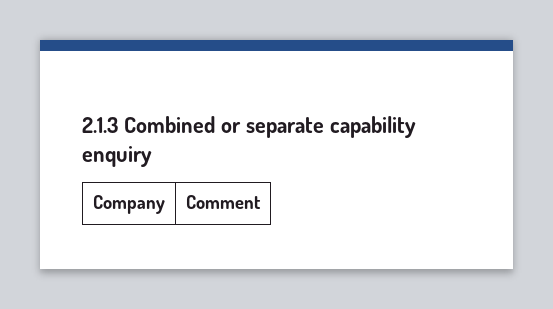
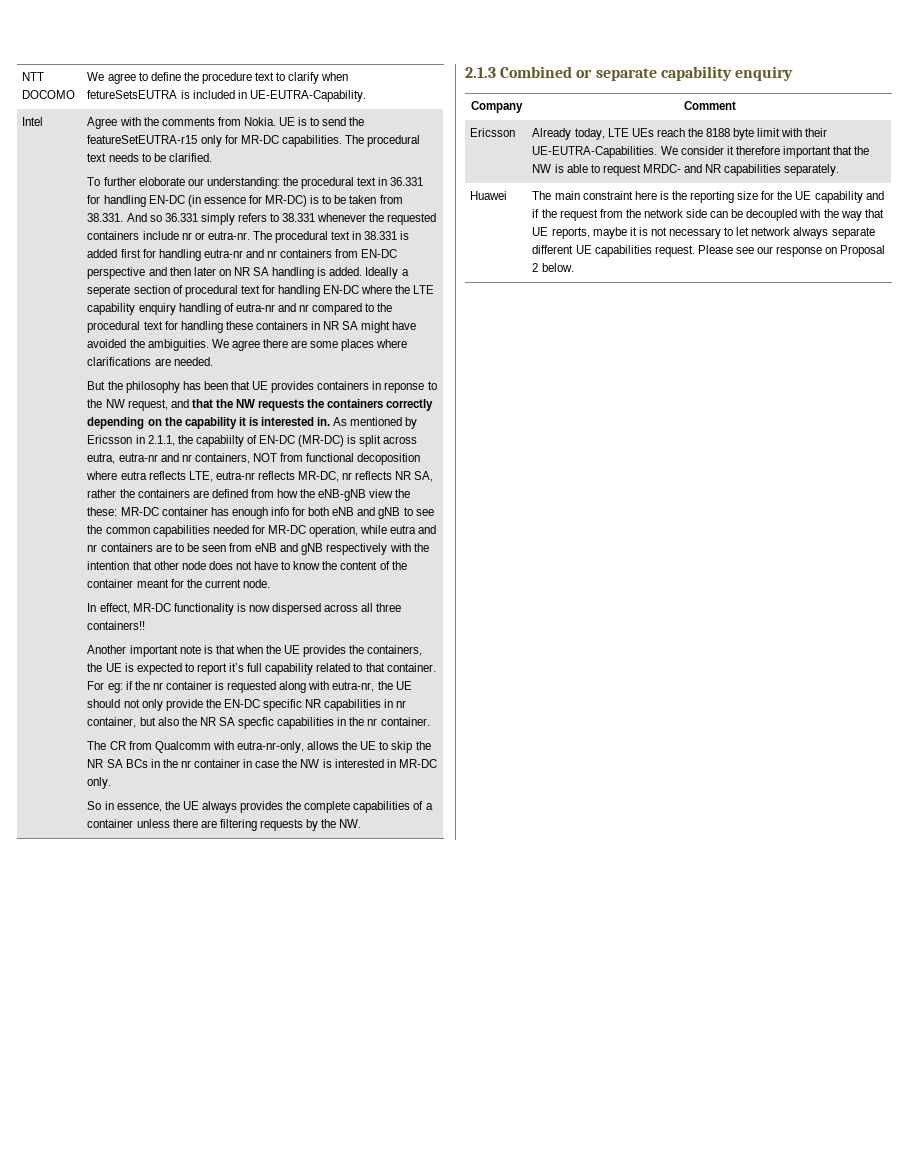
(82, 125) none -> [22,72,45,81] [22,90,76,99] [87,72,349,84] [87,90,366,102] [22,117,44,126] [87,117,365,129] [87,135,421,147] [87,153,212,162] [87,177,424,189] [87,195,403,207] [87,213,437,225] [87,231,410,243] [87,249,398,261] [87,267,409,279] [87,285,435,297] [87,303,393,315] [87,321,417,333] [87,339,408,351] [87,357,213,366] [87,381,437,393] [87,399,434,411] [87,417,418,429] [87,435,418,447] [87,453,421,465] [86,471,434,482] [87,489,411,501] [87,507,434,519] [87,525,437,537] [87,543,429,555] [87,561,407,570] [87,579,270,588] [87,603,402,615] [87,621,146,630] [87,645,423,657] [87,663,436,675] [87,681,412,693] [87,699,407,711] [87,717,430,729] [87,741,431,753] [87,759,437,768] [87,777,112,789] [87,801,433,813] [87,819,362,831] NTT DOCOMO | We agree to define the procedure text to clarify when fetureSetsEUTRA is included in UE-EUTRA-Capability. // Intel | Agree with the comments from Nokia. UE is to send the featureSetEUTRA-r15 only for MR-DC capabilities. The procedural text needs to be clarified. // To further eloborate our understanding: the procedural text in 36.331 for handling EN-DC (in essence for MR-DC) is to be taken from 38.331. And so 36.331 simply refers to 38.331 whenever the requested containers include nr or eutra-nr. The procedural text in 38.331 is added first for handling eutra-nr and nr containers from EN-DC perspective and then later on NR SA handling is added. Ideally a seperate section of procedural text for handling EN-DC where the LTE capability enquiry handling of eutra-nr and nr compared to the procedural text for handling these containers in NR SA might have avoided the ambiguities. We agree there are some places where clarifications are needed. // But the philosophy has been that UE provides containers in reponse to the NW request, and that the NW requests the containers correctly depending on the capability it is interested in. As mentioned by Ericsson in 2.1.1, the capabiilty of EN-DC (MR-DC) is split across eutra, eutra-nr and nr containers, NOT from functional decoposition where eutra reflects LTE, eutra-nr reflects MR-DC, nr reflects NR SA, rather the containers are defined from how the eNB-gNB view the these: MR-DC container has enough info for both eNB and gNB to see the common capabilities needed for MR-DC operation, while eutra and nr containers are to be seen from eNB and gNB respectively with the intention that other node does not have to know the content of the container meant for the current node. // In effect, MR-DC functionality is now dispersed across all three containers!! // Another important note is that when the UE provides the containers, the UE is expected to report it’s full capability related to that container. For eg: if the nr container is requested along with eutra-nr, the UE should not only provide the EN-DC specific NR capabilities in nr container, but also the NR SA specfic capabilities in the nr container. // The CR from Qualcomm with eutra-nr-only, allows the UE to skip the NR SA BCs in the nr container in case the NW is interested in MR-DC only. // So in essence, the UE always provides the complete capabilities of a container unless there are filtering requests by the NW. //
(261, 202) none -> [470,128,516,137] [532,128,828,140] [532,146,870,158] [532,164,840,176] [470,191,508,200] [532,191,884,203] [532,209,884,221] [532,227,875,239] [532,245,886,257] [532,263,574,272] // Ericsson | Already today, LTE UEs reach the 8188 byte limit with their UE-EUTRA-Capabilities. We consider it therefore important that the NW is able to request MRDC- and NR capabilities separately. // Huawei | The main constraint here is the reporting size for the UE capability and if the request from the network side can be decoupled with the way that UE reports, maybe it is not necessary to let network always separate different UE capabilities request. Please see our response on Proposal 2 below.

